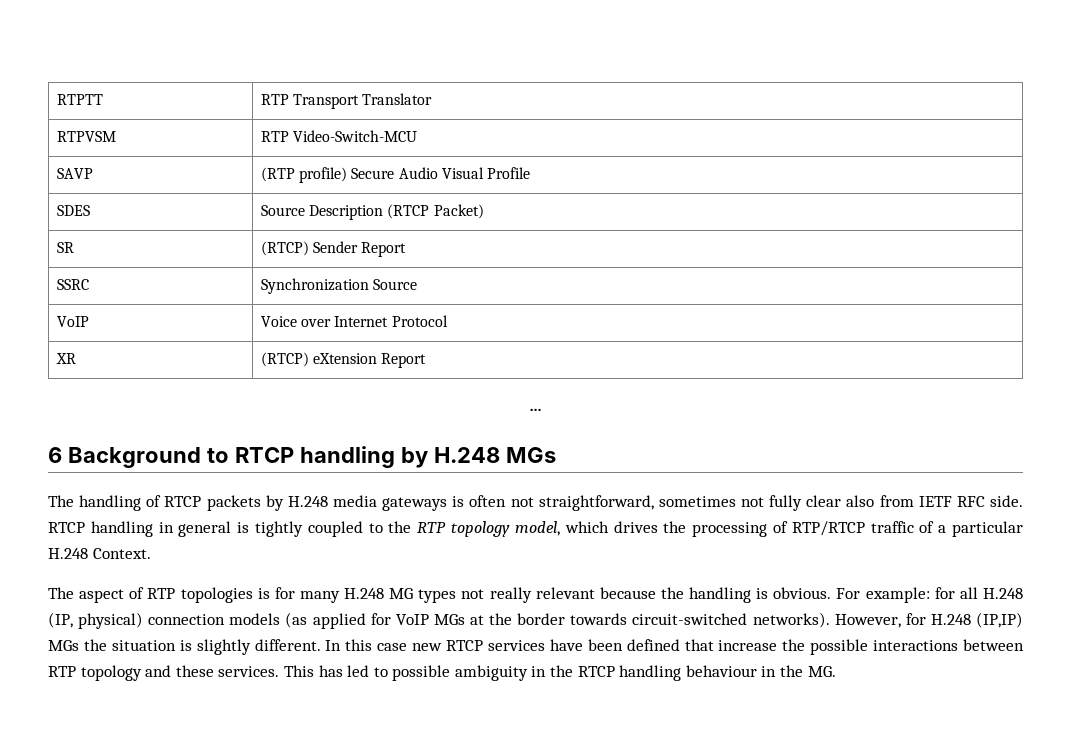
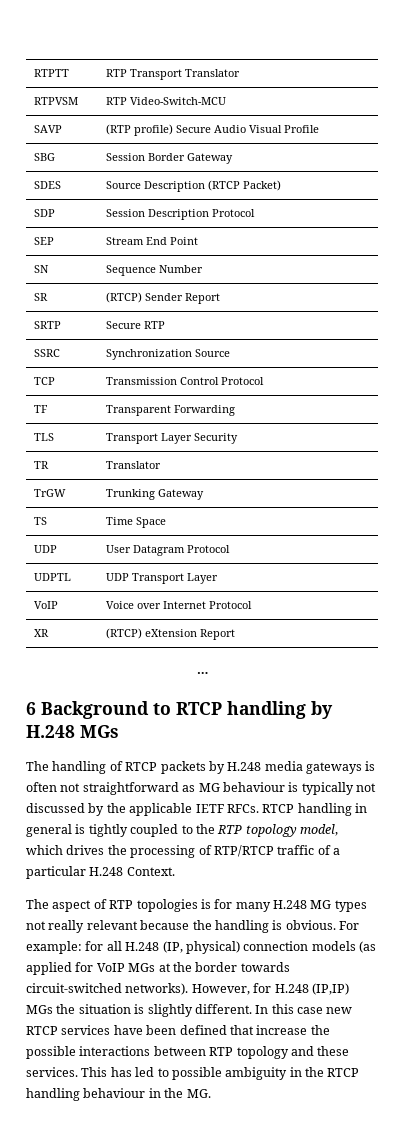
(530, 173) none -> [33,153,55,161] [105,153,233,164] // SBG | Session Border Gateway
(484, 211) none -> [33,209,55,217] [105,209,255,220] [33,237,54,245] [105,237,198,245] [33,265,49,273] [105,265,203,276] // SDP | Session Description Protocol // SEP | Stream End Point // SN | Sequence Number
(407, 249) none -> [33,321,61,329] [105,321,165,329] // SRTP | Secure RTP
(418, 284) none -> [33,377,55,385] [105,377,264,385] [33,405,48,413] [105,405,235,416] [33,433,54,441] [105,433,238,444] [33,461,49,469] [105,461,161,469] [33,489,66,497] [105,489,204,500] [33,517,47,525] [105,517,166,528] [33,545,57,553] [105,545,230,556] [33,573,71,581] [105,573,218,584] // TCP | Transmission Control Protocol // TF | Transparent Forwarding // TLS | Transport Layer Security // TR | Translator // TrGW | Trunking Gateway // TS | Time Space // UDP | User Datagram Protocol // UDPTL | UDP Transport Layer
[538,495,1023,511] straightforward, sometimes not fully clear also from IETF RFC side. -> [82,782,376,795] [26,803,259,816] straightforward as MG behaviour is typically not discussed by the applicable IETF RFCs.

